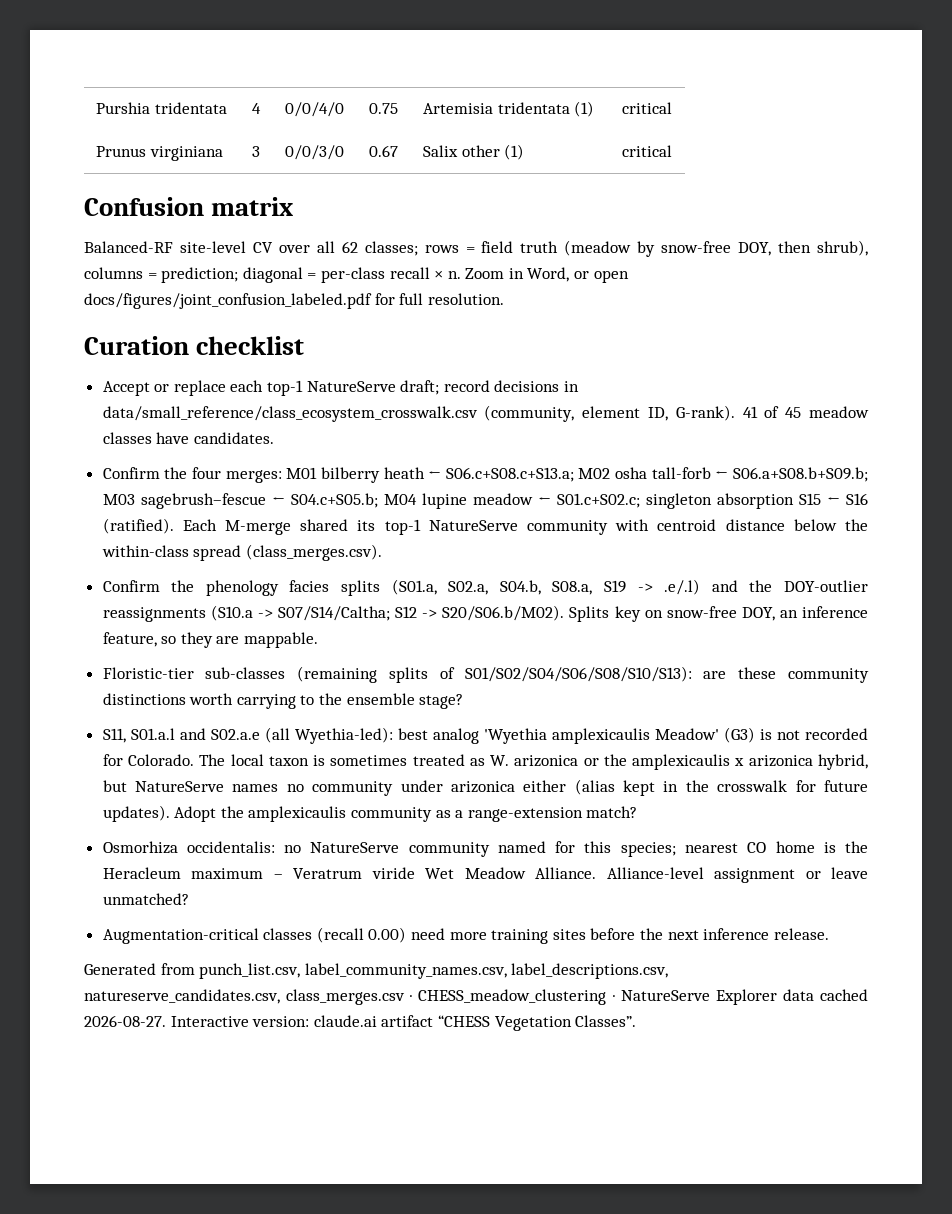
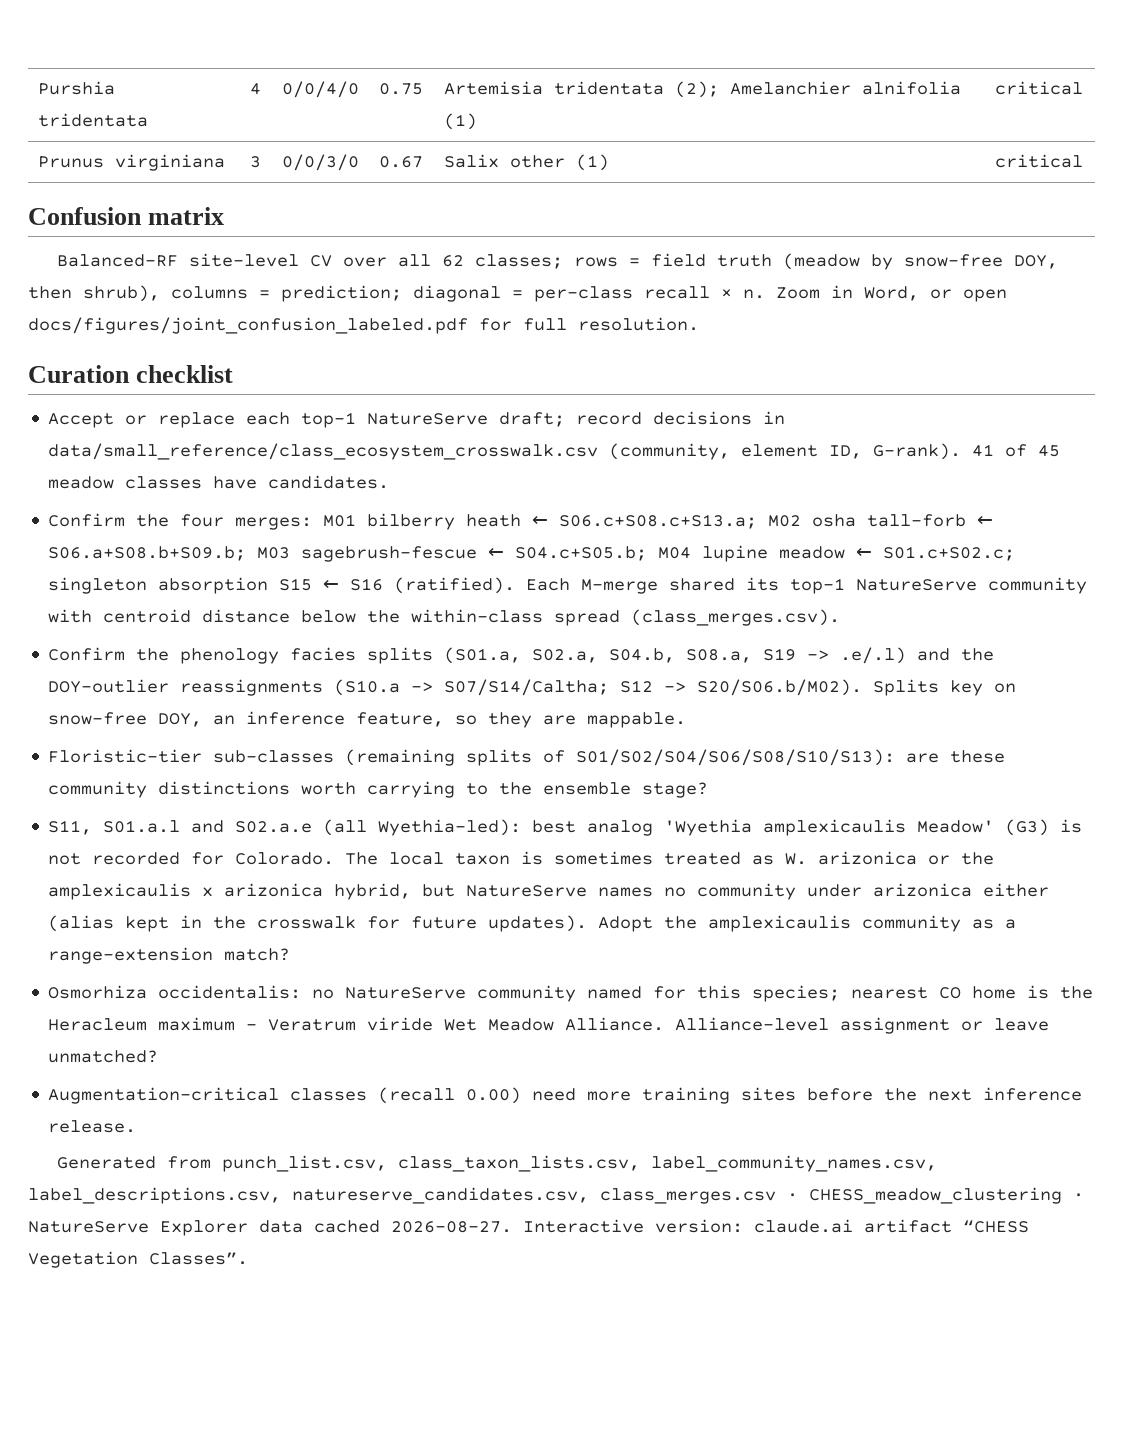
(570, 108) none -> [674,81,961,98] (2); Amelanchier alnifolia
(301, 971) none -> [397,1155,640,1172] class_taxon_lists.csv,

